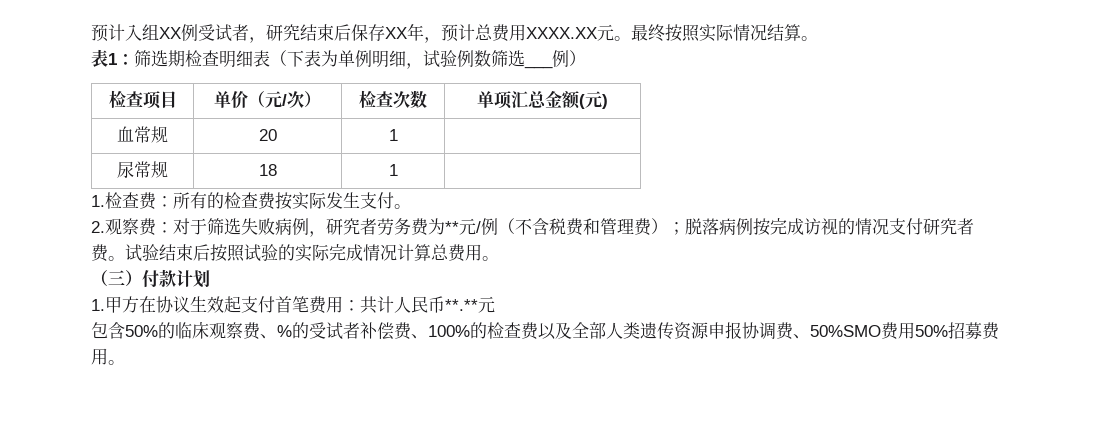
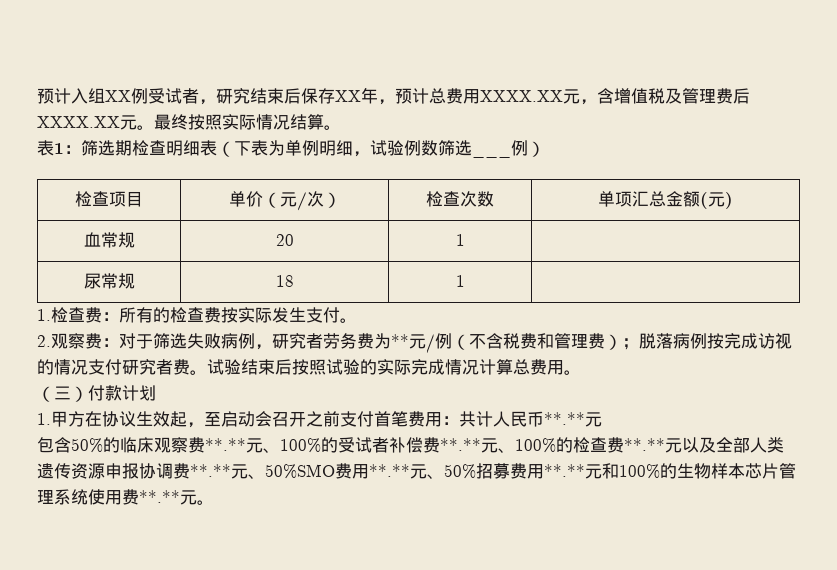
(614, 32) none -> [580,88,750,105] [37,115,137,130] ，含增值税及管理费后XXXX.XX元
(241, 304) none -> [187,411,340,428] ，至启动会召开之前
[260,325,292,339] 、% -> [205,438,321,453] **.**元、100%
(412, 331) none -> [440,438,498,453] **.**元
(539, 331) none -> [624,438,682,453] **.**元
(794, 331) none -> [190,464,248,479] **.**元
(915, 330) none -> [369,464,444,479] **.**元、
(108, 356) none -> [544,463,796,479] [37,489,197,505] **.**元和100%的生物样本芯片管理系统使用费**.**元

